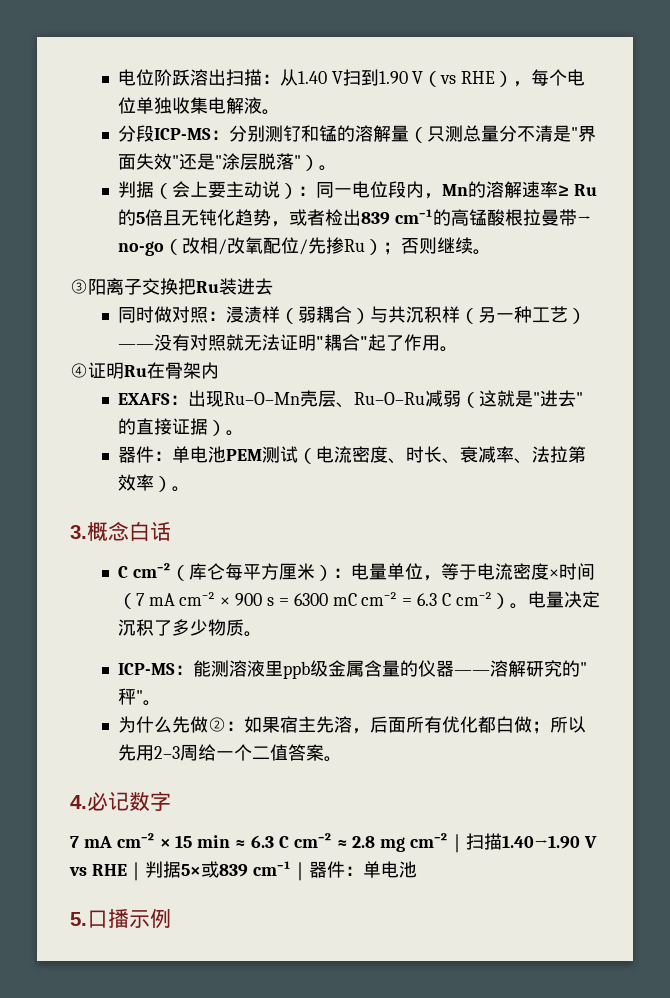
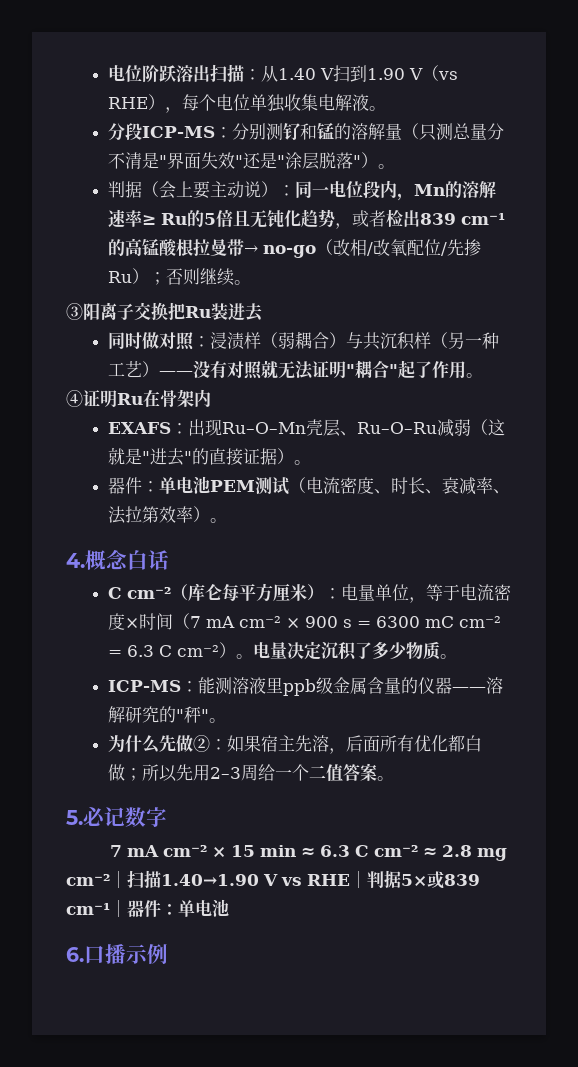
[70,525,87,539] 3. -> [66,553,85,568] 4.
[70,795,87,809] 4. -> [66,810,83,825] 5.
[70,912,87,926] 5. -> [66,947,84,962] 6.

